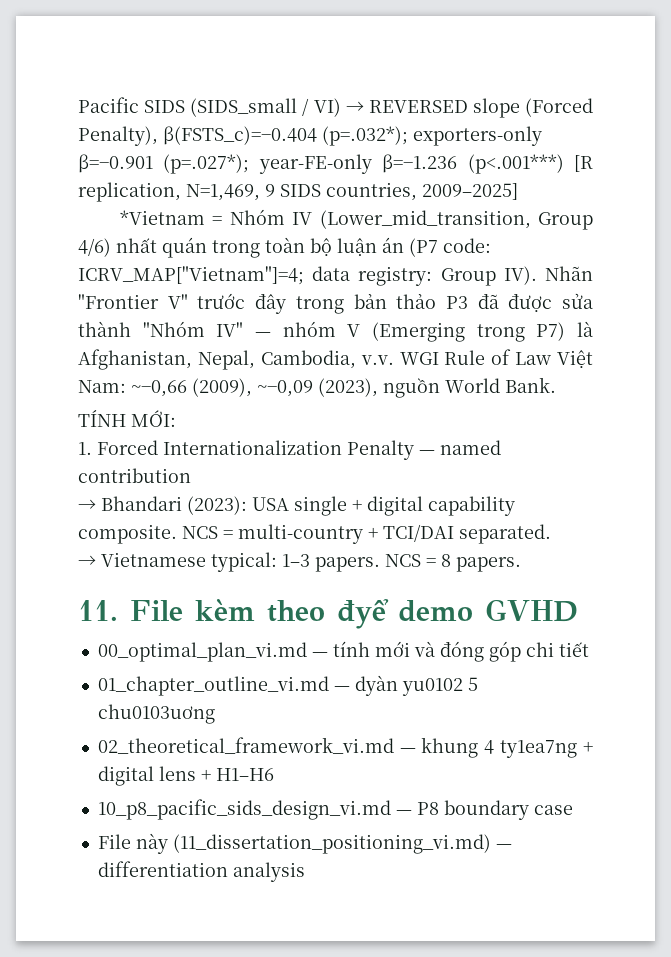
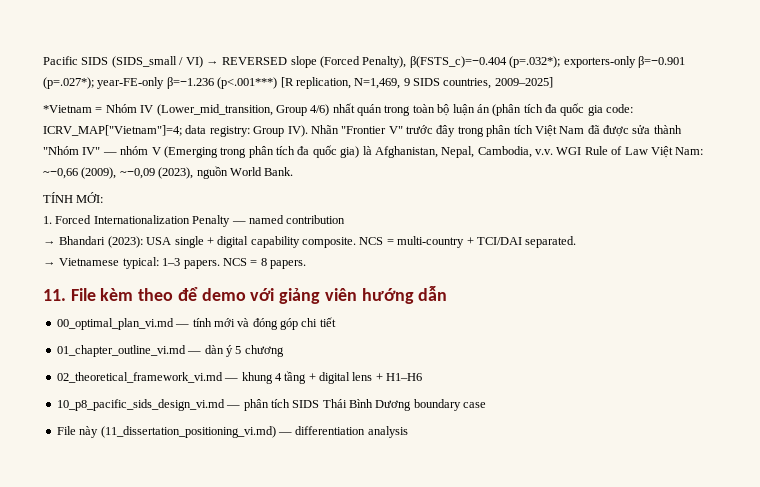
[409,238,438,257] (P7 -> [492,103,603,116] (phân tích đa quốc gia
[353,293,468,309] bản thảo P3 -> [486,125,585,137] phân tích Việt Nam
[536,322,566,341] P7) -> [248,145,360,158] phân tích đa quốc gia)
[337,599,578,629] đyể demo GVHD -> [177,286,448,304] để demo với giảng viên hướng dẫn
[354,675,478,696] [97,704,215,724] dyàn yu0102 5 chu0103uơng -> [204,345,284,357] dàn ý 5 chương
[500,740,578,758] ty1ea7ng -> [284,371,307,384] tầng
[416,802,439,815] P8 -> [243,399,412,411] phân tích SIDS Thái Bình Dương

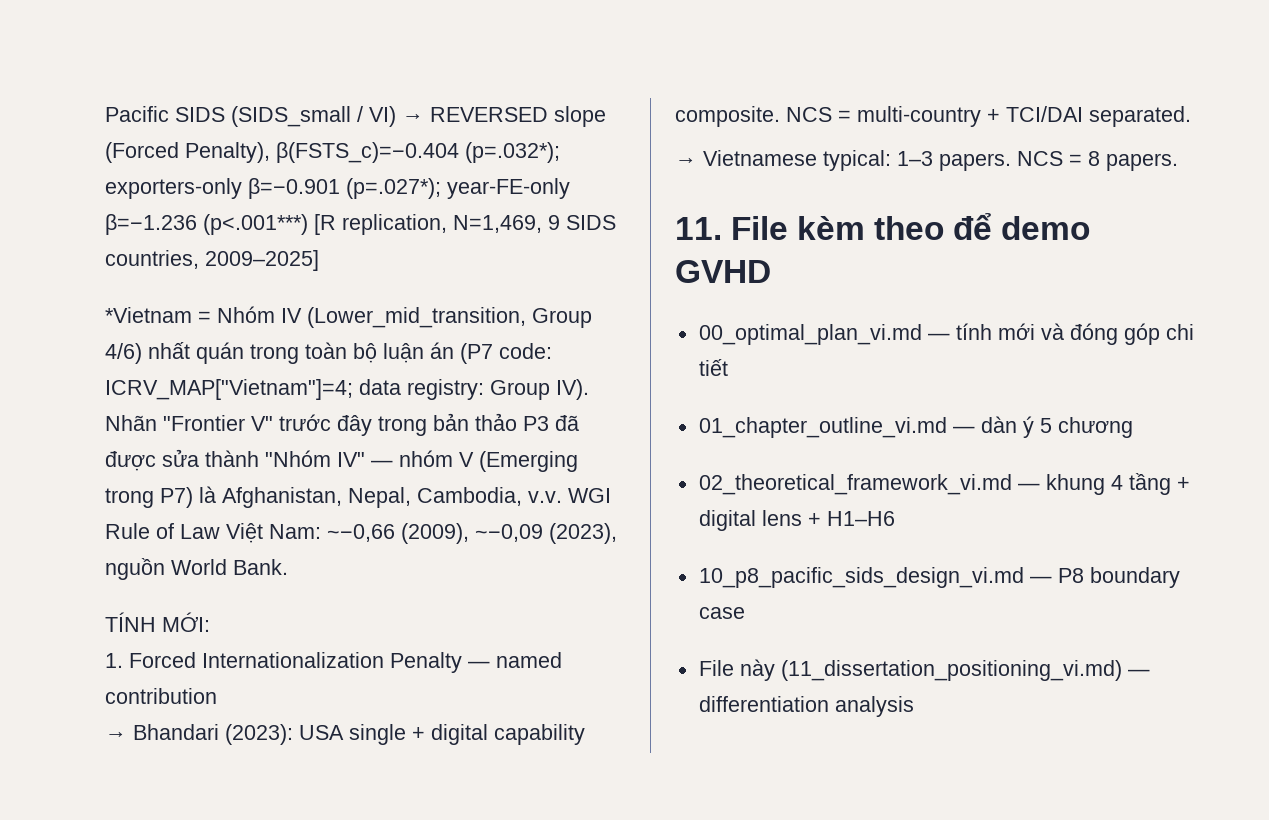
[492,103,603,116] (phân tích đa quốc gia -> [460,343,493,364] (P7
[486,125,585,137] phân tích Việt Nam -> [433,413,549,431] bản thảo P3
[248,145,360,158] phân tích đa quốc gia) -> [160,487,193,508] P7)
[250,286,448,304] với giảng viên hướng dẫn -> [675,260,771,283] GVHD
[243,399,412,411] phân tích SIDS Thái Bình Dương -> [1057,568,1084,583] P8

